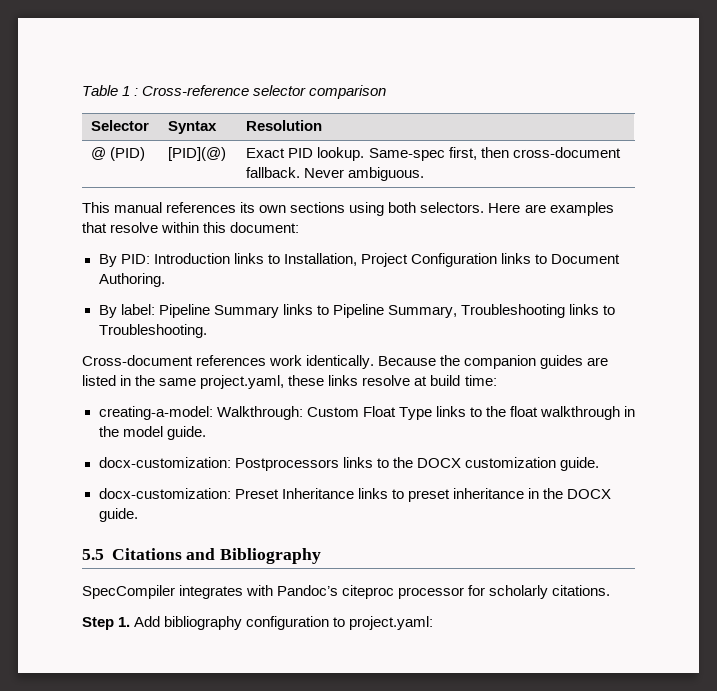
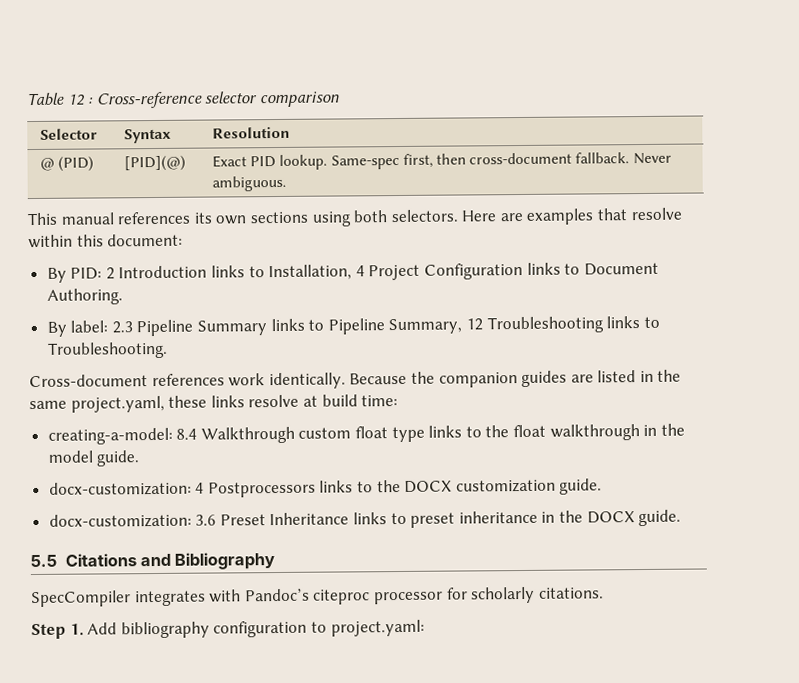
[122,86,131,96] 1 -> [66,93,85,106] 12
(150, 259) none -> [105,267,115,280] 2
(357, 259) none -> [355,265,365,277] 4
(155, 309) none -> [111,321,133,334] 2.3
(457, 311) none -> [466,318,484,331] 12
[216,406,432,420] Walkthrough: Custom Float Type -> [176,426,425,444] 8.4 Walkthrough custom float type
(231, 462) none -> [195,482,205,494] 4
(231, 493) none -> [195,514,217,526] 3.6

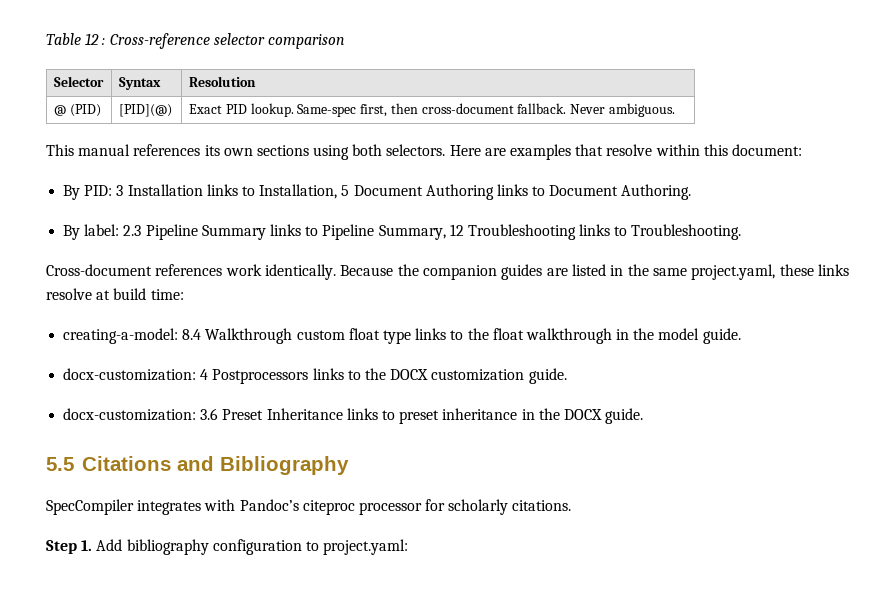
[105,265,208,280] 2 Introduction -> [116,184,203,196] 3 Installation
[355,262,524,281] 4 Project Configuration -> [341,184,494,200] 5 Document Authoring

